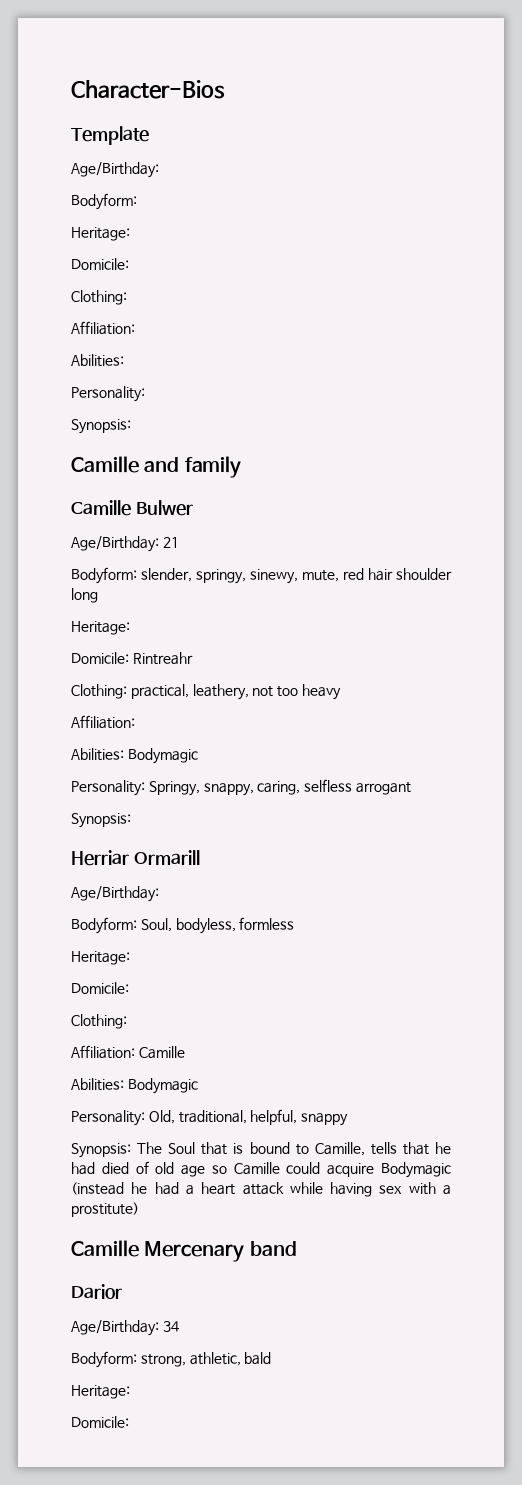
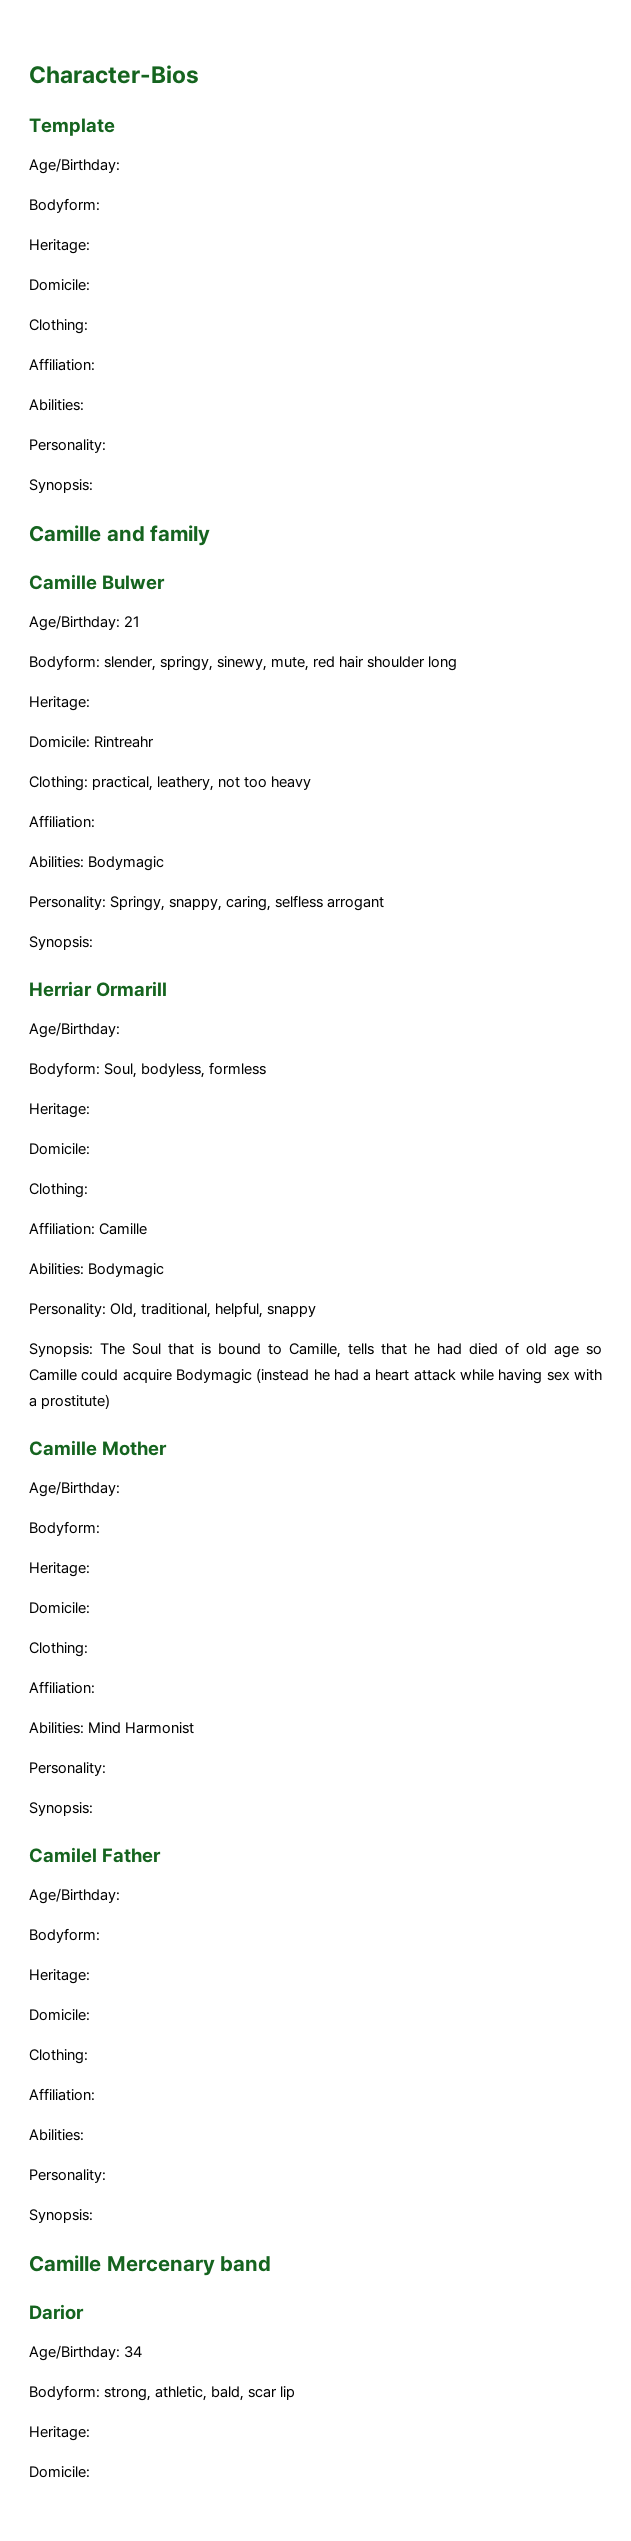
(139, 1209) none -> [29,1440,168,1456] [29,1481,120,1497] [29,1521,100,1536] [29,1562,90,1577] [29,1602,90,1614] [29,1642,88,1657] [29,1681,95,1694] [29,1722,195,1734] [29,1762,106,1776] [29,1802,93,1816] [29,1847,162,1863] [29,1888,120,1904] [29,1928,100,1943] [29,1969,90,1984] [29,2009,90,2021] [29,2049,88,2064] [29,2088,95,2101] [29,2129,84,2141] [29,2169,106,2183] [29,2209,93,2223] // Camille Mother // Age/Birthday: // Bodyform: // Heritage: // Domicile: // Clothing: // Affiliation: // Abilities: Mind Harmonist // Personality: // Synopsis: // Camilel Father // Age/Birthday: // Bodyform: // Heritage: // Domicile: // Clothing: // Affiliation: // Abilities: // Personality: // Synopsis:
[244,1352,272,1365] bald -> [211,2386,296,2401] bald, scar lip

